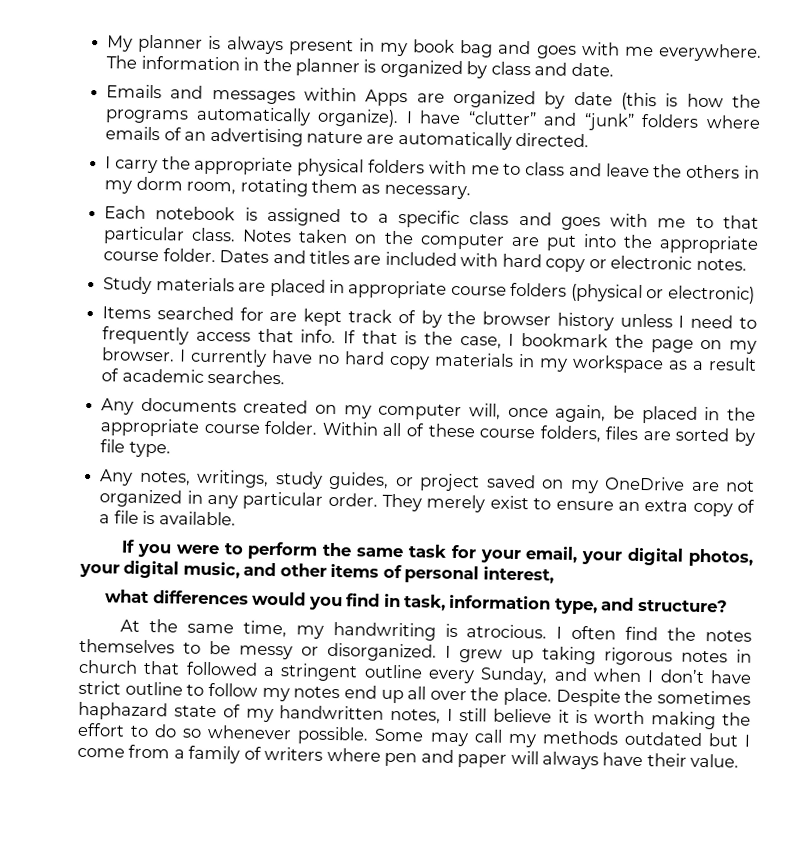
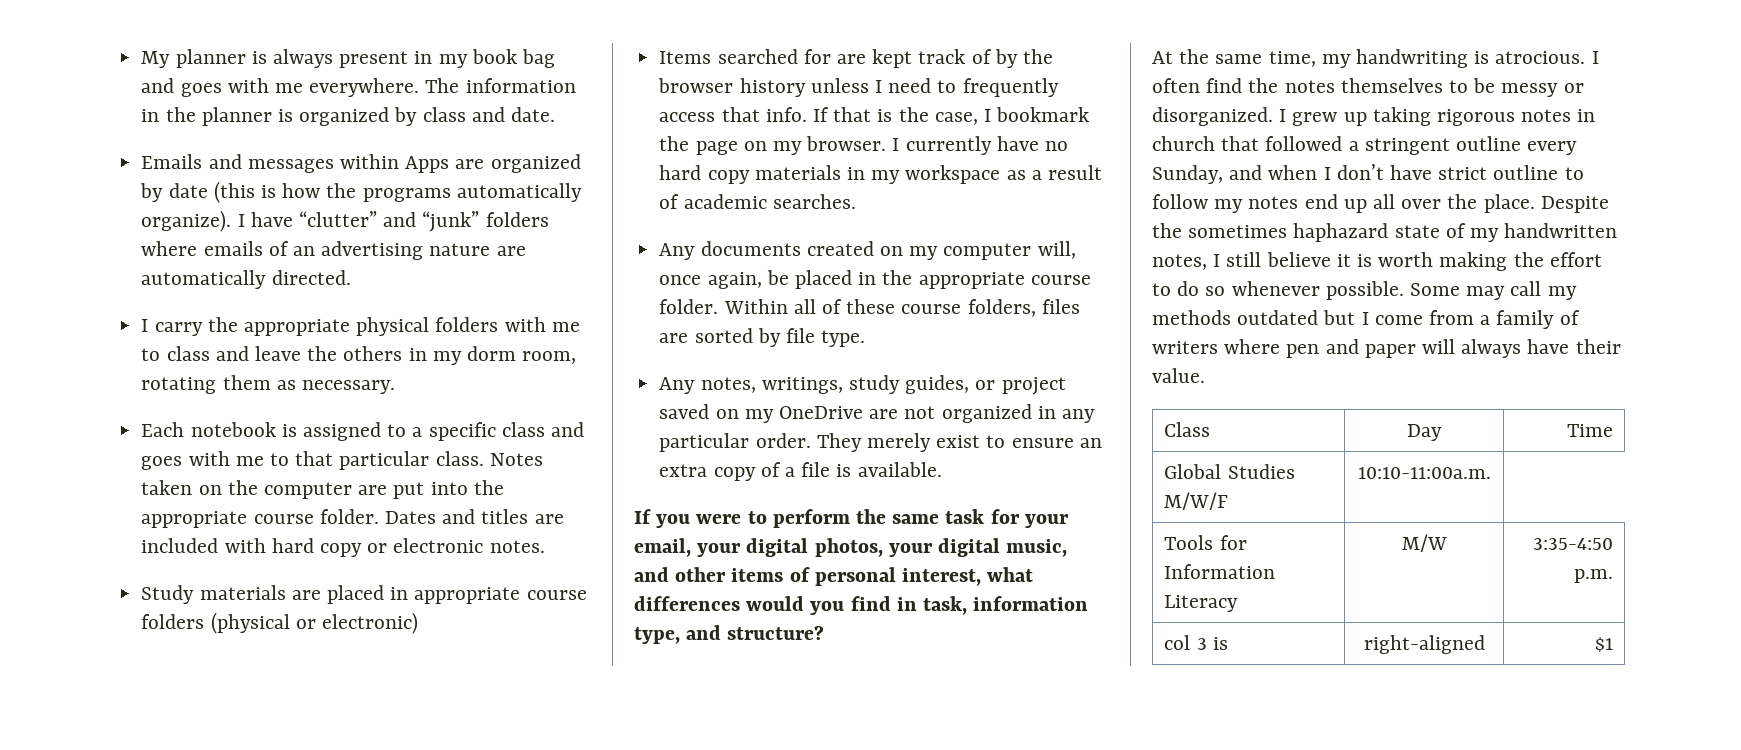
(554, 575) // -> (982, 577) none
(740, 760) none -> [1164,422,1211,437] [1407,424,1442,441] [1566,424,1613,437] [1164,464,1295,479] [1164,492,1229,510] [1357,467,1491,479] [1164,535,1247,550] [1164,564,1276,579] [1164,595,1239,612] [1401,534,1447,552] [1532,538,1613,550] [1573,569,1613,583] [1164,635,1228,650] [1363,635,1485,654] [1594,637,1613,652] // Class | Day | Time // Global Studies M/W/F | 10:10-11:00a.m. // Tools for Information Literacy | M/W | 3:35-4:50 p.m. // col 3 is | right-aligned | $1

